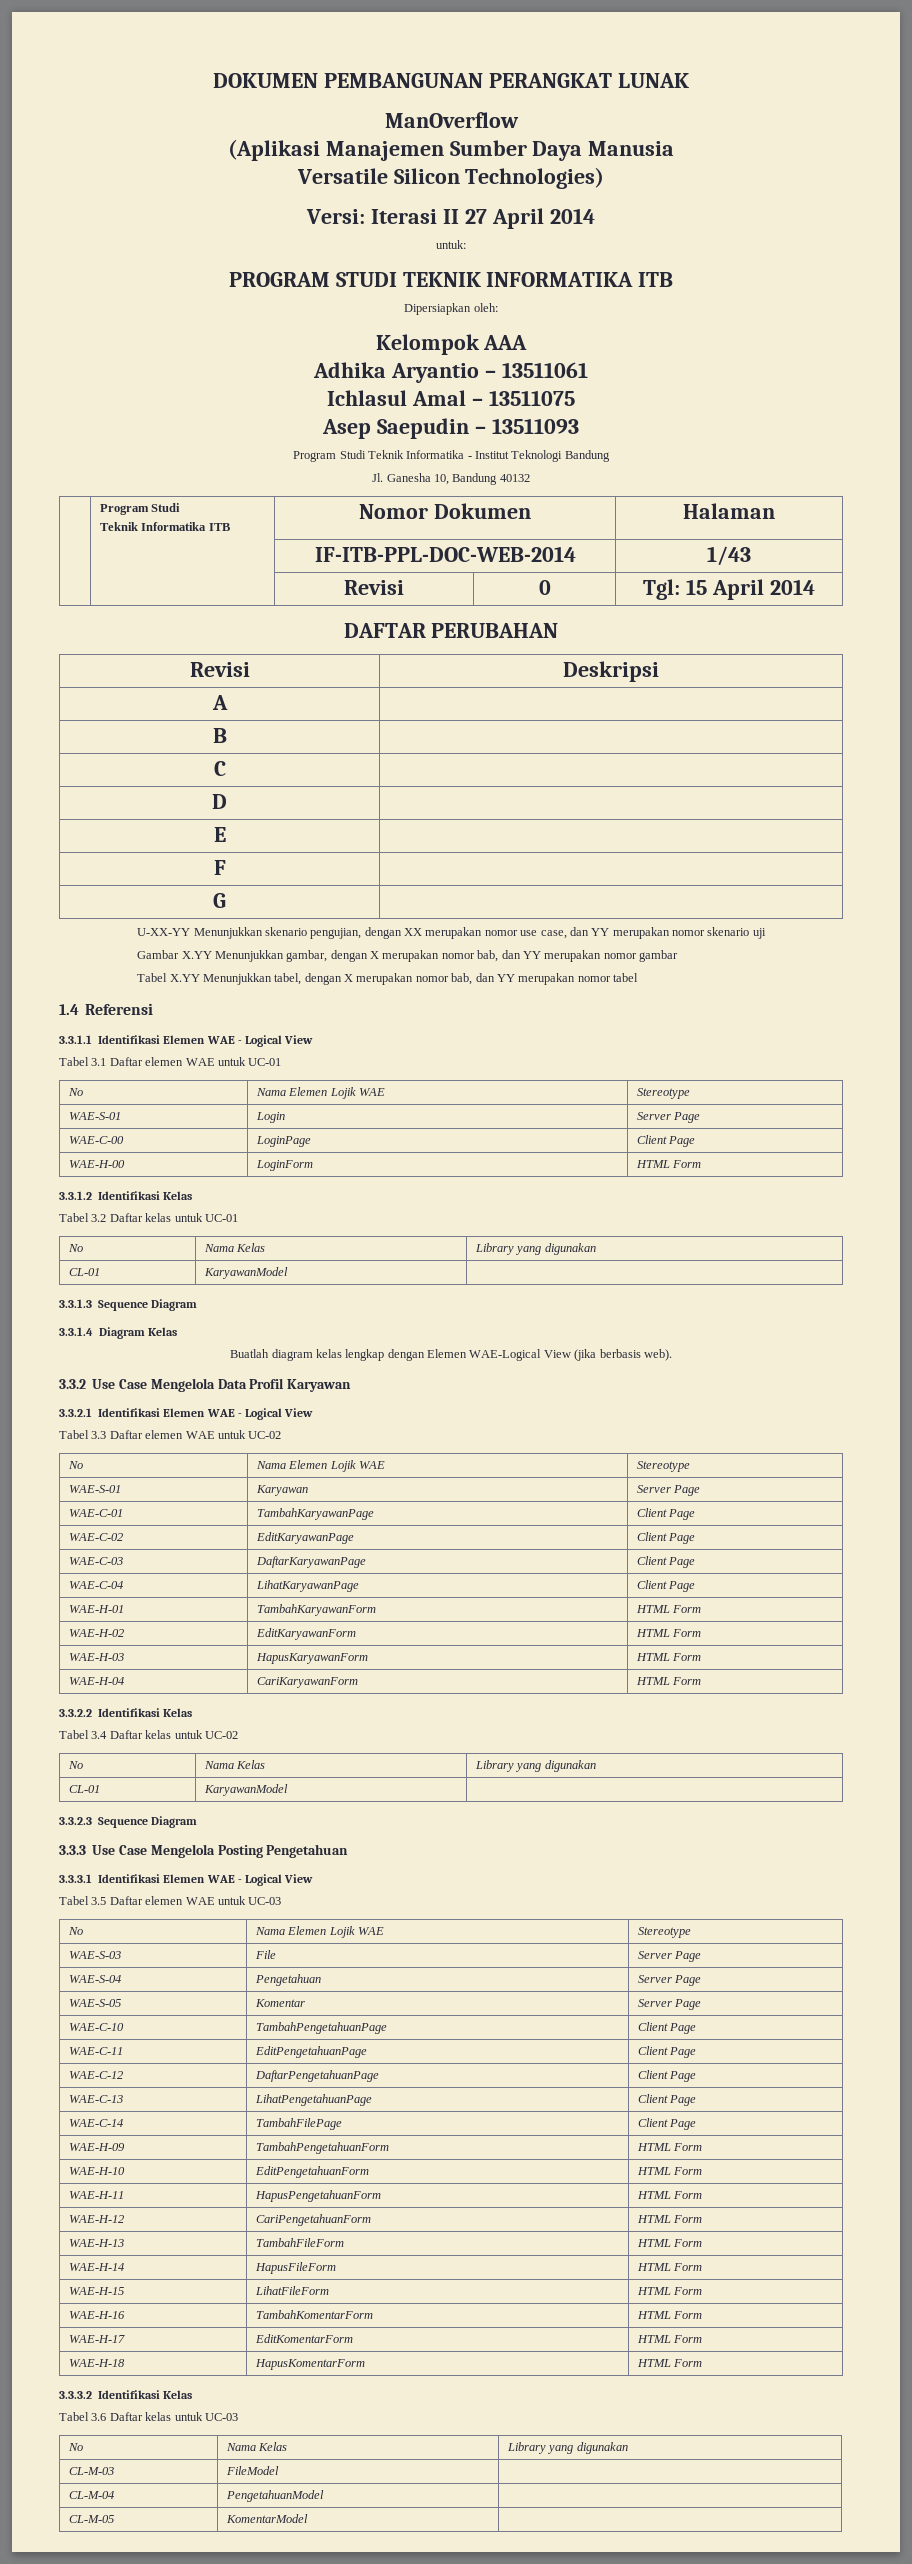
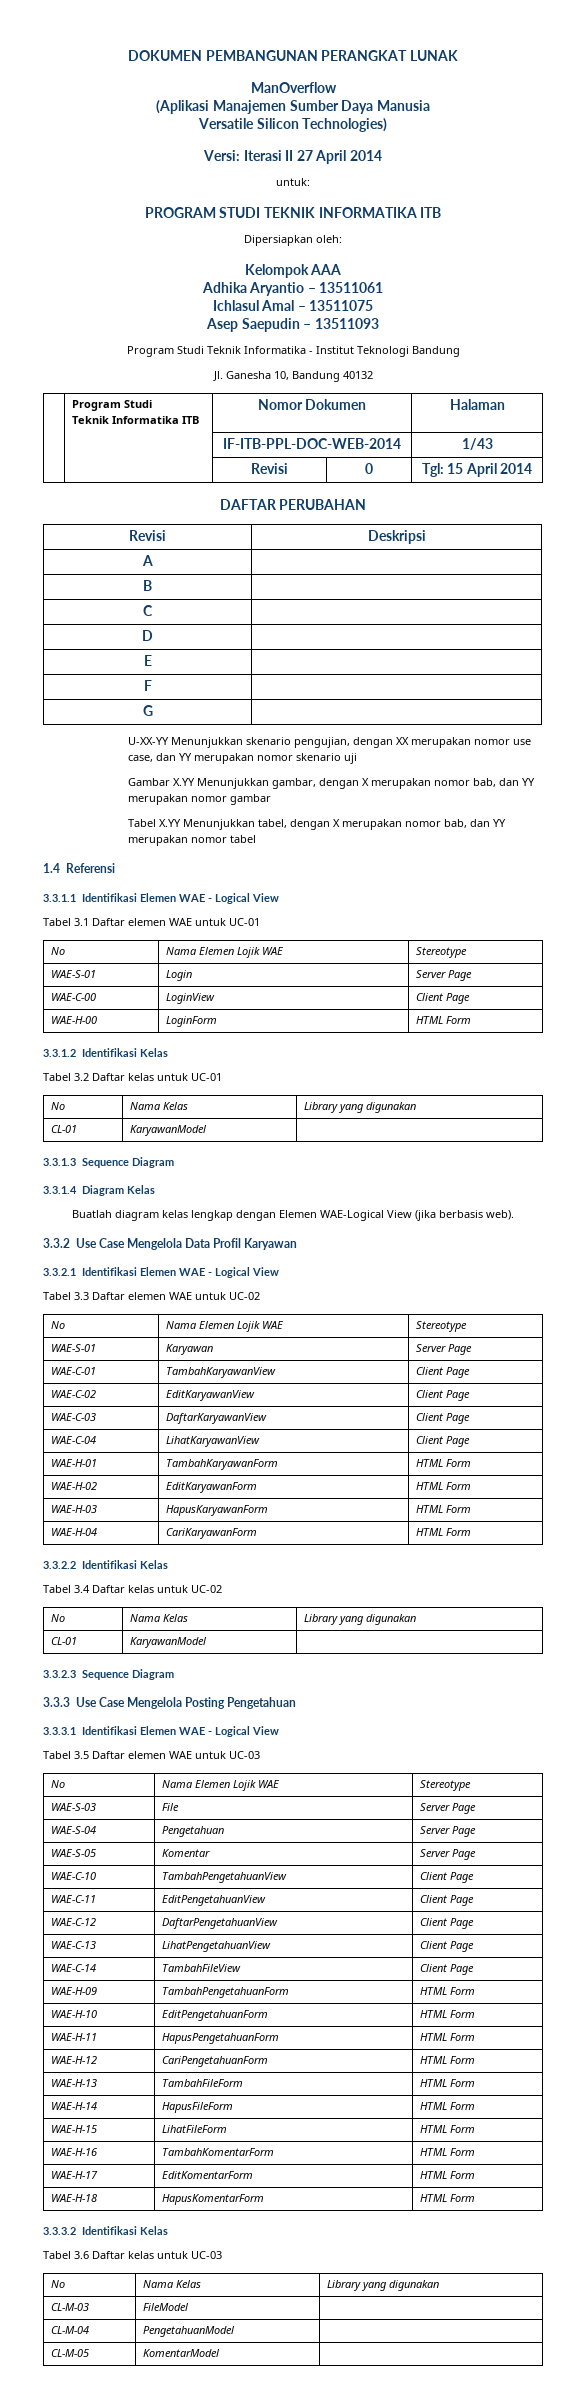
[255,1136,311,1147] LoginPage -> [165,993,215,1004] LoginView
[256,1508,374,1520] TambahKaryawanPage -> [165,1367,276,1378] TambahKaryawanView
[255,1532,354,1544] EditKaryawanPage -> [165,1390,255,1401] EditKaryawanView
[255,1556,366,1568] DaftarKaryawanPage -> [165,1413,267,1424] DaftarKaryawanView
[255,1580,359,1592] LihatKaryawanPage -> [165,1436,260,1447] LihatKaryawanView
[255,2022,387,2034] TambahPengetahuanPage -> [161,1872,287,1883] TambahPengetahuanView
[254,2046,367,2058] EditPengetahuanPage -> [161,1895,266,1906] EditPengetahuanView
[254,2070,379,2082] DaftarPengetahuanPage -> [161,1918,278,1929] DaftarPengetahuanView
[254,2094,372,2106] LihatPengetahuanPage -> [161,1941,271,1952] LihatPengetahuanView
[255,2118,342,2130] TambahFilePage -> [161,1964,241,1972] TambahFileView

